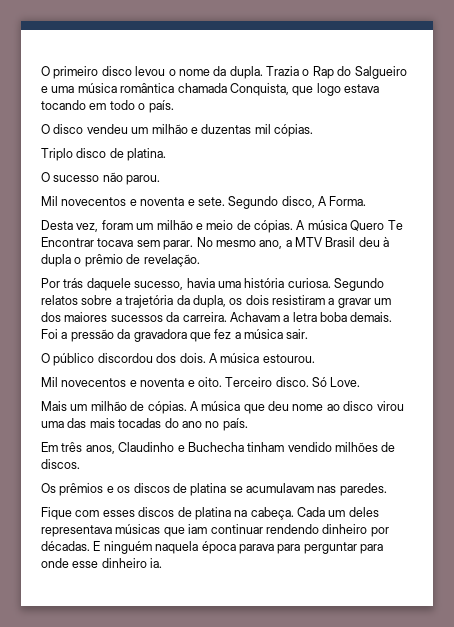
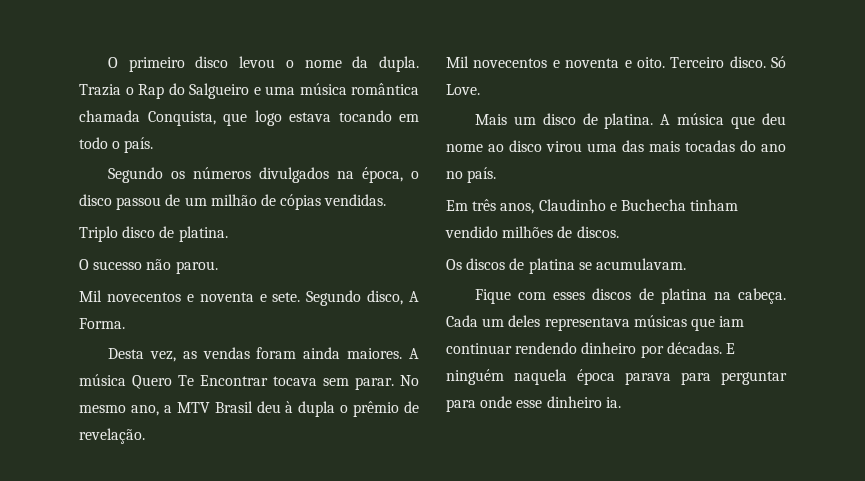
[41,124,313,137] O disco vendeu um milhão e duzentas mil cópias. -> [107,167,419,183] [79,194,387,210] Segundo os números divulgados na época, o disco passou de um milhão de cópias vendidas.
[101,220,293,233] foram um milhão e meio de cópias. -> [182,347,403,359] as vendas foram ainda maiores.
[41,278,384,291] [41,295,392,308] [41,312,393,322] [41,329,309,342] [41,353,315,366] // Por trás daquele sucesso, havia uma história curiosa. Segundo relatos sobre a trajetória da dupla, os dois resistiram a gravar um dos maiores sucessos da carreira. Achavam a letra boba demais. Foi a pressão da gravadora que fez a música sair. // O público discordou dos dois. A música estourou. -> (145, 436) none
[90,401,187,414] milhão de cópias. -> [542,113,654,129] disco de platina.
[59,483,131,496] prêmios e os -> (462, 264) none
[246,483,387,496] acumulavam nas paredes. -> [595,258,686,270] acumulavam.

